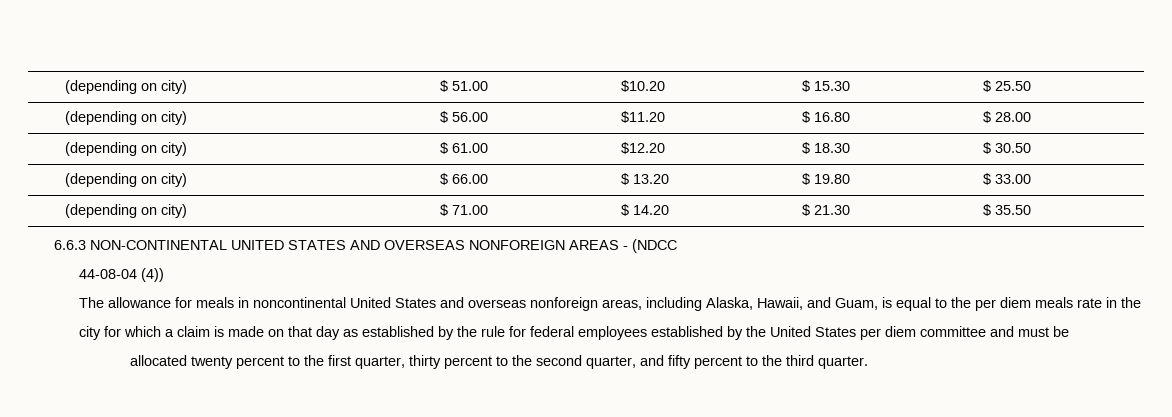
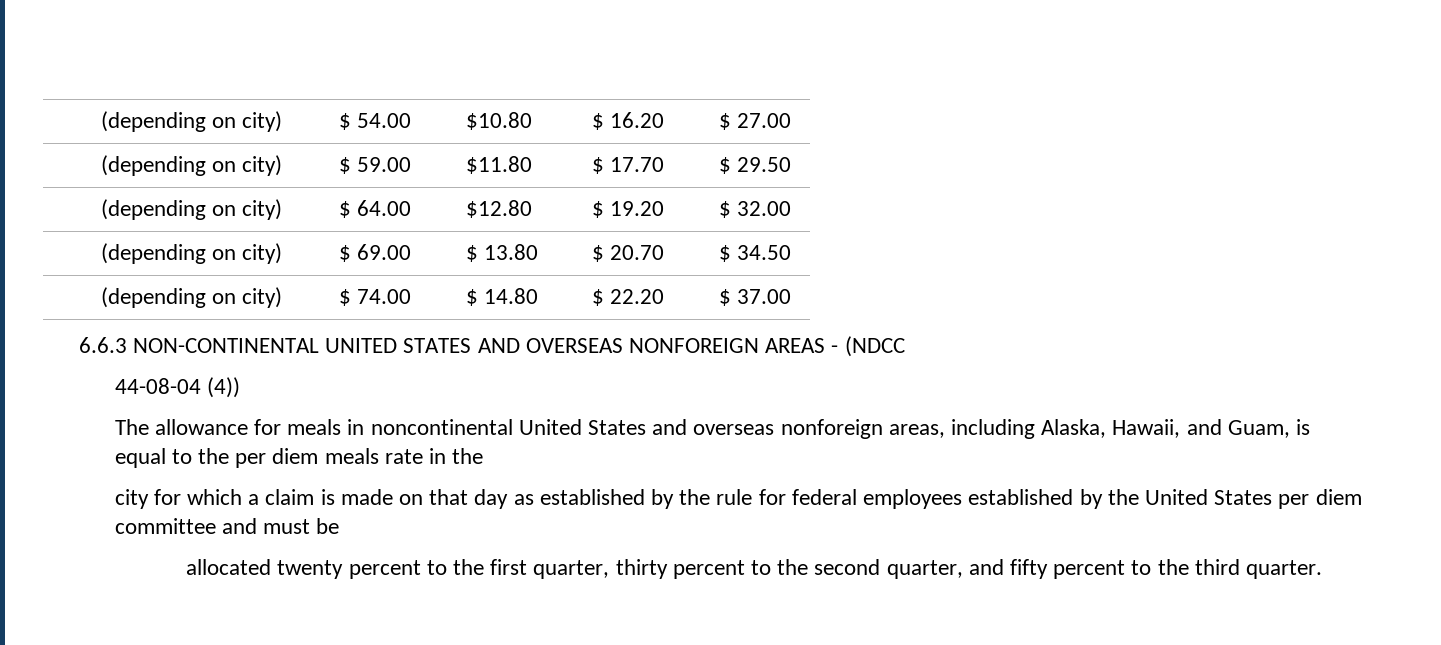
[64,80,187,94] [439,80,488,92] [620,80,665,92] [801,80,850,92] [982,80,1031,92] [64,111,187,125] [439,111,488,123] [620,111,665,123] [801,111,850,123] [982,111,1031,123] [64,142,187,156] [439,142,488,154] [620,142,665,154] [801,142,850,154] [982,142,1031,154] [64,173,187,187] [439,173,488,185] [620,173,669,185] [801,173,850,185] [982,173,1031,185] [64,204,187,218] [439,204,488,216] [620,204,669,216] [801,204,850,216] [982,204,1031,216] (depending on city) | $ 51.00 | $10.20 | $ 15.30 | $ 25.50 // (depending on city) | $ 56.00 | $11.20 | $ 16.80 | $ 28.00 // (depending on city) | $ 61.00 | $12.20 | $ 18.30 | $ 30.50 // (depending on city) | $ 66.00 | $ 13.20 | $ 19.80 | $ 33.00 // (depending on city) | $ 71.00 | $ 14.20 | $ 21.30 | $ 35.50 -> [101,111,283,132] [338,113,411,130] [465,112,532,130] [591,112,664,130] [718,113,791,130] [101,155,283,176] [338,157,411,174] [465,156,532,174] [591,157,664,174] [718,157,791,174] [101,199,283,220] [338,200,411,218] [465,200,532,218] [591,201,664,218] [718,201,791,218] [101,243,283,264] [338,244,411,262] [465,244,538,262] [591,245,664,262] [718,245,791,262] [101,287,283,308] [338,289,411,306] [465,288,538,306] [591,289,664,306] [718,289,791,306] (depending on city) | $ 54.00 | $10.80 | $ 16.20 | $ 27.00 // (depending on city) | $ 59.00 | $11.80 | $ 17.70 | $ 29.50 // (depending on city) | $ 64.00 | $12.80 | $ 19.20 | $ 32.00 // (depending on city) | $ 69.00 | $ 13.80 | $ 20.70 | $ 34.50 // (depending on city) | $ 74.00 | $ 14.80 | $ 22.20 | $ 37.00

